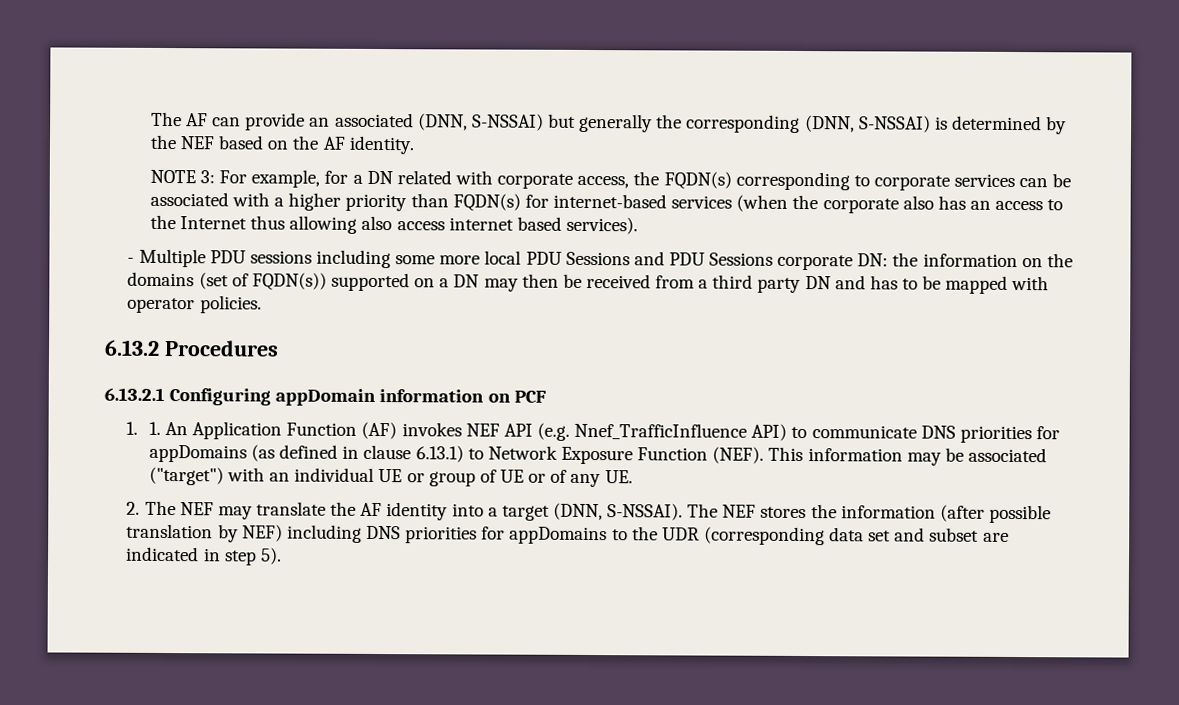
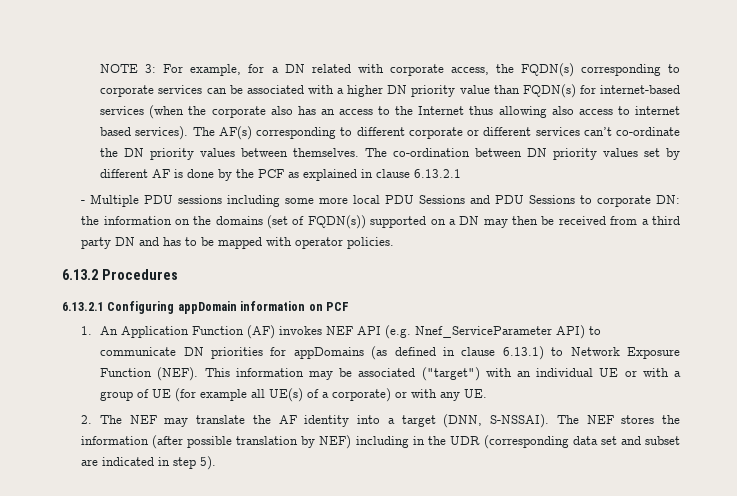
[150,111,1068,135] [149,134,415,155] The AF can provide an associated (DNN, S-NSSAI) but generally the corresponding (DNN, S-NSSAI) is determined by the NEF based on the AF identity. // -> (100, 68) none
[345,193,408,212] priority -> [387,85,490,97] DN priority value
(445, 226) none -> [617,106,630,115] to
(638, 225) none -> [192,126,681,140] [100,148,680,160] [100,169,462,181] The AF(s) corresponding to different corporate or different services can’t co-ordinate the DN priority values between themselves. The co-ordination between DN priority values set by different AF is done by the PCF as explained in clause 6.13.2.1
(774, 259) none -> [580,195,593,204] to
[148,421,161,435] 1. -> (93, 330) none
[574,422,748,440] Nnef_TrafficInfluence -> [415,326,553,338] Nnef_ServiceParameter
[920,425,956,439] DNS -> [183,347,204,356] DN
(425, 478) none -> [642,368,681,377] with a
[528,469,568,483] or of -> [175,388,438,402] (for example all UE(s) of a corporate) or with
[365,525,628,545] DNS priorities for appDomains to -> [412,436,425,445] in

